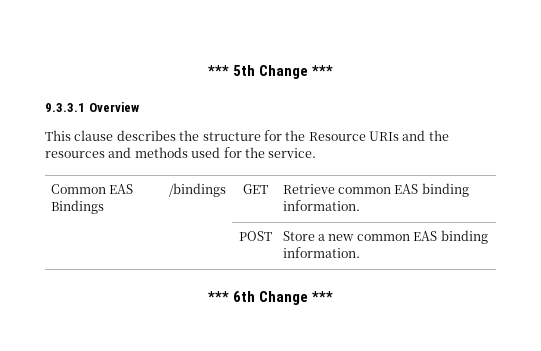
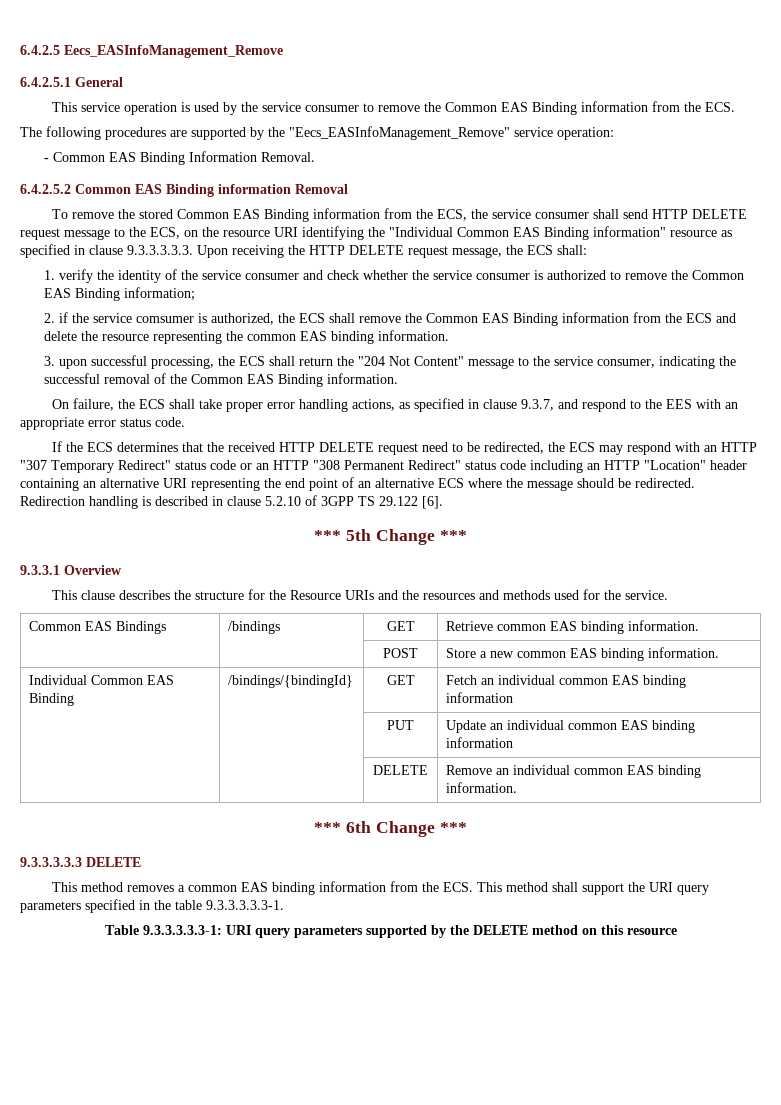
(207, 70) none -> [20,45,283,58] [20,77,123,87] [52,101,736,115] [20,126,614,140] [43,151,315,165] [20,184,348,197] [52,208,748,222] [20,226,732,240] [20,244,587,258] [43,269,744,283] [43,287,195,301] [43,312,736,326] [43,330,449,344] [43,355,736,369] [43,373,398,387] [52,398,739,412] [20,417,185,430] [52,441,758,455] [20,460,747,473] [20,477,695,491] [20,495,443,509] 6.4.2.5 Eecs_EASInfoManagement_Remove // 6.4.2.5.1 General // This service operation is used by the service consumer to remove the Common EAS Binding information from the ECS. // The following procedures are supported by the "Eecs_EASInfoManagement_Remove" service operation: // - Common EAS Binding Information Removal. // 6.4.2.5.2 Common EAS Binding information Removal // To remove the stored Common EAS Binding information from the ECS, the service consumer shall send HTTP DELETE request message to the ECS, on the resource URI identifying the "Individual Common EAS Binding information" resource as specified in clause 9.3.3.3.3.3. Upon receiving the HTTP DELETE request message, the ECS shall: // 1. verify the identity of the service consumer and check whether the service consumer is authorized to remove the Common EAS Binding information; // 2. if the service comsumer is authorized, the ECS shall remove the Common EAS Binding information from the ECS and delete the resource representing the common EAS binding information. // 3. upon successful processing, the ECS shall return the "204 Not Content" message to the service consumer, indicating the successful removal of the Common EAS Binding information. // On failure, the ECS shall take proper error handling actions, as specified in clause 9.3.7, and respond to the EES with an appropriate error status code. // If the ECS determines that the received HTTP DELETE request need to be redirected, the ECS may respond with an HTTP "307 Temporary Redirect" status code or an HTTP "308 Permanent Redirect" status code including an HTTP "Location" header containing an alternative URI representing the end point of an alternative ECS where the message should be redirected. Redirection handling is described in clause 5.2.10 of 3GPP TS 29.122 [6]. //
[207,291,334,305] // *** 6th Change *** -> [29,675,175,685] [29,693,75,706] [228,675,354,688] [386,675,415,685] [446,675,687,688] [446,692,514,703] [387,720,414,730] [446,720,696,733] [446,737,514,748] [373,765,428,775] [446,765,702,778] [446,782,518,793] [314,821,467,837] [20,857,141,867] [52,881,710,895] [20,899,284,913] [104,925,677,938] // Individual Common EAS Binding | /bindings/{bindingId} | GET | Fetch an individual common EAS binding information // | | PUT | Update an individual common EAS binding information // | | DELETE | Remove an individual common EAS binding information. // *** 6th Change *** // 9.3.3.3.3.3 DELETE // This method removes a common EAS binding information from the ECS. This method shall support the URI query parameters specified in the table 9.3.3.3.3.3-1. // Table 9.3.3.3.3.3-1: URI query parameters supported by the DELETE method on this resource

